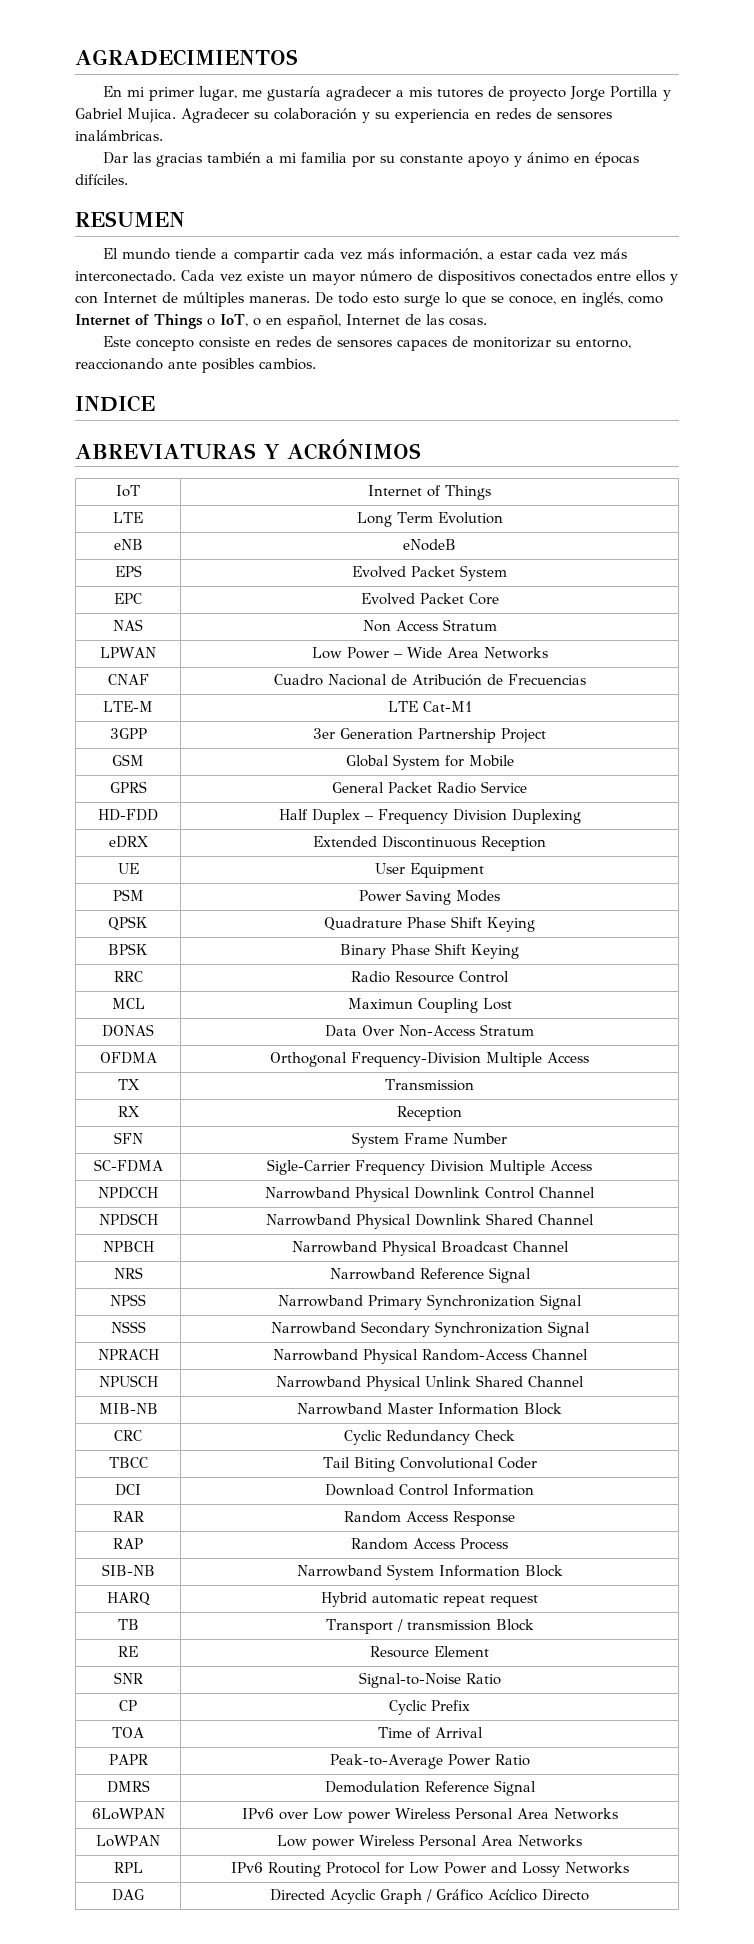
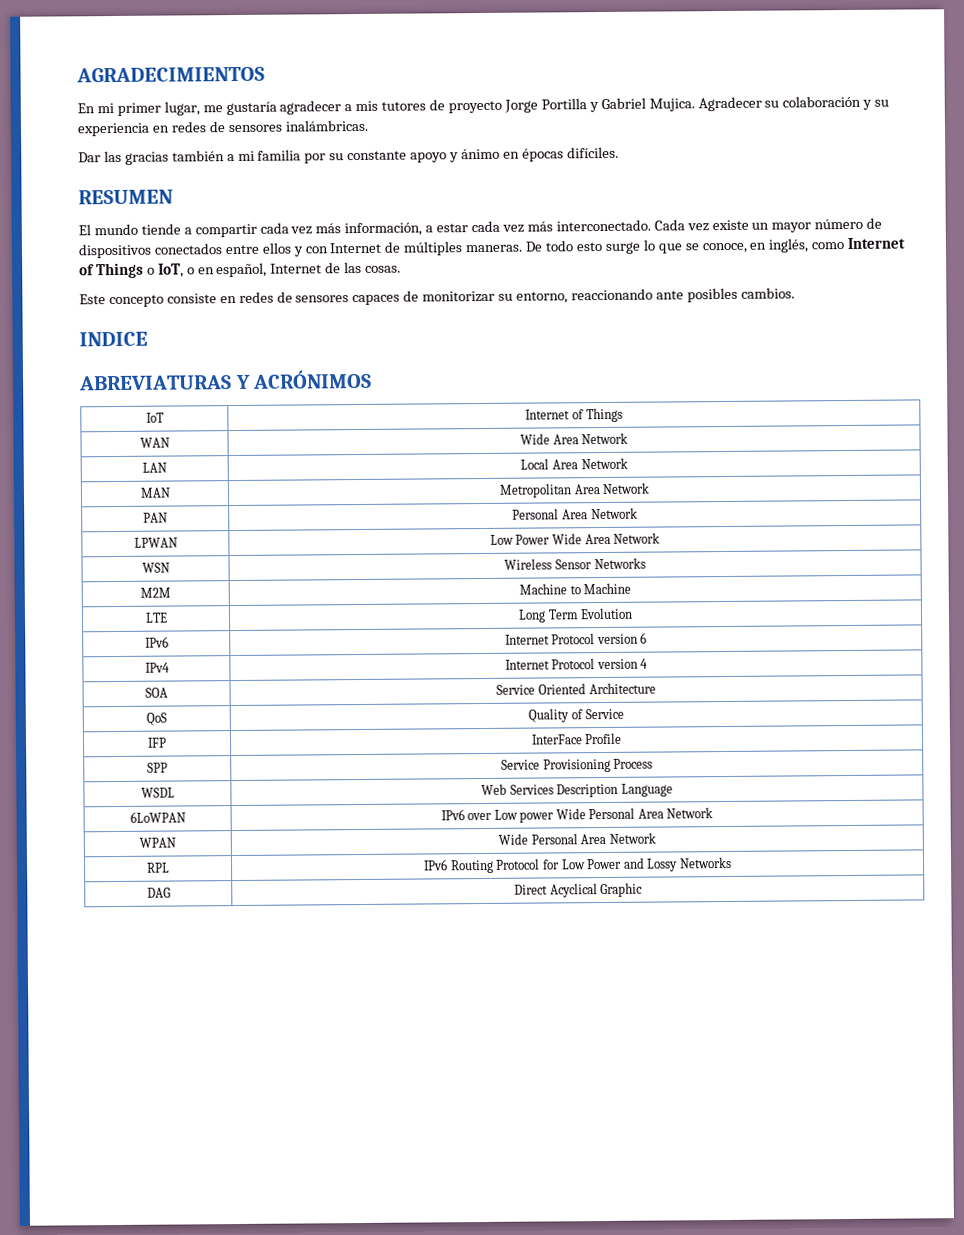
[113,512,143,523] [356,512,503,527] [113,539,143,550] [403,539,456,551] [114,565,142,577] [352,565,507,581] [114,593,142,604] [360,593,499,605] [113,619,143,631] [362,619,497,632] [100,647,157,658] [311,647,548,659] [107,674,149,685] [273,674,586,686] [103,701,153,712] [387,701,472,712] [109,728,147,739] [313,728,546,743] [112,754,144,766] [345,754,514,770] [109,781,147,793] [332,781,527,794] [98,809,158,821] [278,809,581,824] [108,836,149,848] [313,836,546,851] [117,863,139,874] [375,863,484,878] [112,889,144,901] [359,889,500,905] [108,916,148,931] [324,916,535,932] [108,943,148,955] [340,943,519,959] [113,971,143,982] [351,971,509,983] [111,998,145,1009] [347,998,512,1013] [102,1024,154,1037] [325,1024,534,1037] [99,1052,157,1064] [270,1052,589,1067] [117,1079,140,1090] [385,1079,475,1091] [117,1106,140,1117] [397,1106,462,1121] [113,1132,143,1144] [352,1132,507,1148] [93,1159,163,1172] [267,1159,592,1175] [98,1187,158,1199] [265,1187,595,1202] [98,1213,158,1226] [266,1213,594,1229] [102,1241,154,1252] [291,1241,569,1256] [113,1267,143,1279] [329,1267,531,1283] [110,1294,146,1306] [278,1294,582,1310] [110,1321,146,1333] [270,1321,590,1337] [97,1349,159,1360] [272,1349,588,1364] [98,1375,158,1387] [276,1375,584,1391] [98,1403,158,1414] [297,1403,562,1415] [114,1430,142,1441] [344,1430,515,1445] [108,1457,148,1468] [322,1457,537,1472] [115,1484,141,1496] [325,1484,534,1496] [112,1511,144,1522] [344,1511,515,1526] [113,1538,143,1549] [351,1538,508,1550] [101,1564,155,1576] [296,1564,563,1580] [106,1592,150,1606] [321,1592,538,1607] [117,1619,139,1630] [325,1619,534,1634] [118,1646,138,1657] [370,1646,489,1658] [113,1672,143,1684] [358,1672,501,1688] [119,1700,137,1711] [389,1700,470,1715] [112,1727,144,1738] [377,1727,483,1739] [108,1754,148,1765] [329,1754,530,1769] [106,1780,150,1793] [324,1780,536,1796] LTE | Long Term Evolution // eNB | eNodeB // EPS | Evolved Packet System // EPC | Evolved Packet Core // NAS | Non Access Stratum // LPWAN | Low Power – Wide Area Networks // CNAF | Cuadro Nacional de Atribución de Frecuencias // LTE-M | LTE Cat-M1 // 3GPP | 3er Generation Partnership Project // GSM | Global System for Mobile // GPRS | General Packet Radio Service // HD-FDD | Half Duplex – Frequency Division Duplexing // eDRX | Extended Discontinuous Reception // UE | User Equipment // PSM | Power Saving Modes // QPSK | Quadrature Phase Shift Keying // BPSK | Binary Phase Shift Keying // RRC | Radio Resource Control // MCL | Maximun Coupling Lost // DONAS | Data Over Non-Access Stratum // OFDMA | Orthogonal Frequency-Division Multiple Access // TX | Transmission // RX | Reception // SFN | System Frame Number // SC-FDMA | Sigle-Carrier Frequency Division Multiple Access // NPDCCH | Narrowband Physical Downlink Control Channel // NPDSCH | Narrowband Physical Downlink Shared Channel // NPBCH | Narrowband Physical Broadcast Channel // NRS | Narrowband Reference Signal // NPSS | Narrowband Primary Synchronization Signal // NSSS | Narrowband Secondary Synchronization Signal // NPRACH | Narrowband Physical Random-Access Channel // NPUSCH | Narrowband Physical Unlink Shared Channel // MIB-NB | Narrowband Master Information Block // CRC | Cyclic Redundancy Check // TBCC | Tail Biting Convolutional Coder // DCI | Download Control Information // RAR | Random Access Response // RAP | Random Access Process // SIB-NB | Narrowband System Information Block // HARQ | Hybrid automatic repeat request // TB | Transport / transmission Block // RE | Resource Element // SNR | Signal-to-Noise Ratio // CP | Cyclic Prefix // TOA | Time of Arrival // PAPR | Peak-to-Average Power Ratio // DMRS | Demodulation Reference Signal -> [139,437,170,448] [519,432,629,445] [142,462,167,473] [520,457,628,470] [139,487,171,498] [498,482,650,498] [143,512,168,523] [512,507,638,520] [133,537,178,548] [489,532,661,545] [141,562,170,573] [504,557,646,570] [140,587,171,598] [518,582,632,595] [144,612,168,623] [517,607,634,623] [144,636,169,648] [504,632,648,645] [144,662,170,673] [504,658,649,670] [145,687,168,698] [496,682,656,695] [146,712,167,726] [528,708,624,723] [147,737,167,748] [530,732,623,745] [147,762,168,773] [500,758,654,773] [140,787,175,798] [481,783,673,798] WAN | Wide Area Network // LAN | Local Area Network // MAN | Metropolitan Area Network // PAN | Personal Area Network // LPWAN | Low Power Wide Area Network // WSN | Wireless Sensor Networks // M2M | Machine to Machine // LTE | Long Term Evolution // IPv6 | Internet Protocol version 6 // IPv4 | Internet Protocol version 4 // SOA | Service Oriented Architecture // QoS | Quality of Service // IFP | InterFace Profile // SPP | Service Provisioning Process // WSDL | Web Services Description Language
[394,1808,618,1820] [96,1835,161,1847] [277,1835,582,1850] Wireless Personal Area Networks // LoWPAN | Low power Wireless Personal Area Networks -> [555,807,714,820] [139,837,176,848] [498,832,656,845] Wide Personal Area Network // WPAN | Wide Personal Area Network
[270,1889,589,1904] Directed Acyclic Graph / Gráfico Acíclico Directo -> [513,882,644,898] Direct Acyclical Graphic

